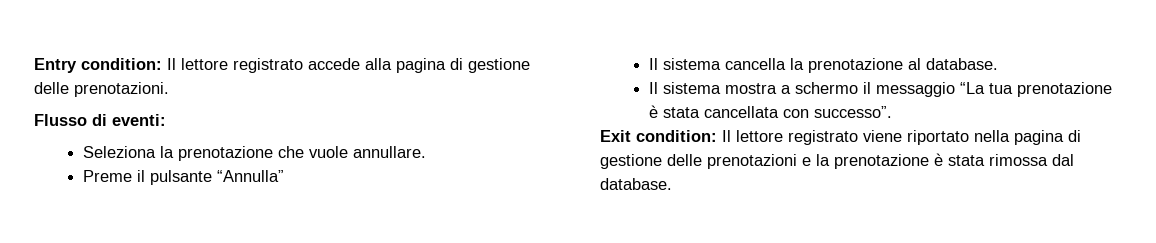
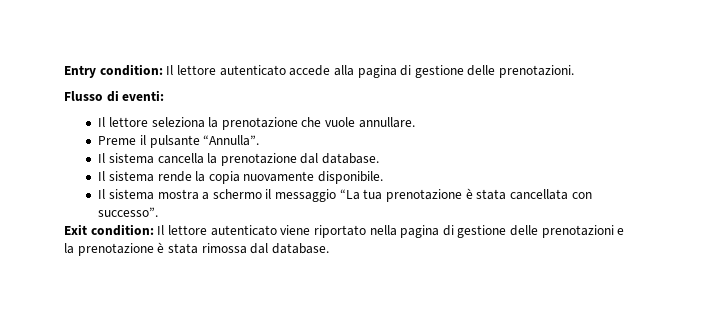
[233,58,303,73] registrato -> [219,65,286,76] autenticato
[83,146,157,158] Seleziona -> [98,117,205,128] Il lettore seleziona
[217,170,285,182] “Annulla” -> [203,135,260,146] “Annulla”.
[908,58,999,70] al database. -> [300,153,380,164] [98,171,384,184] dal database. // Il sistema rende la copia nuovamente disponibile.
[788,130,858,145] registrato -> [210,225,277,236] autenticato

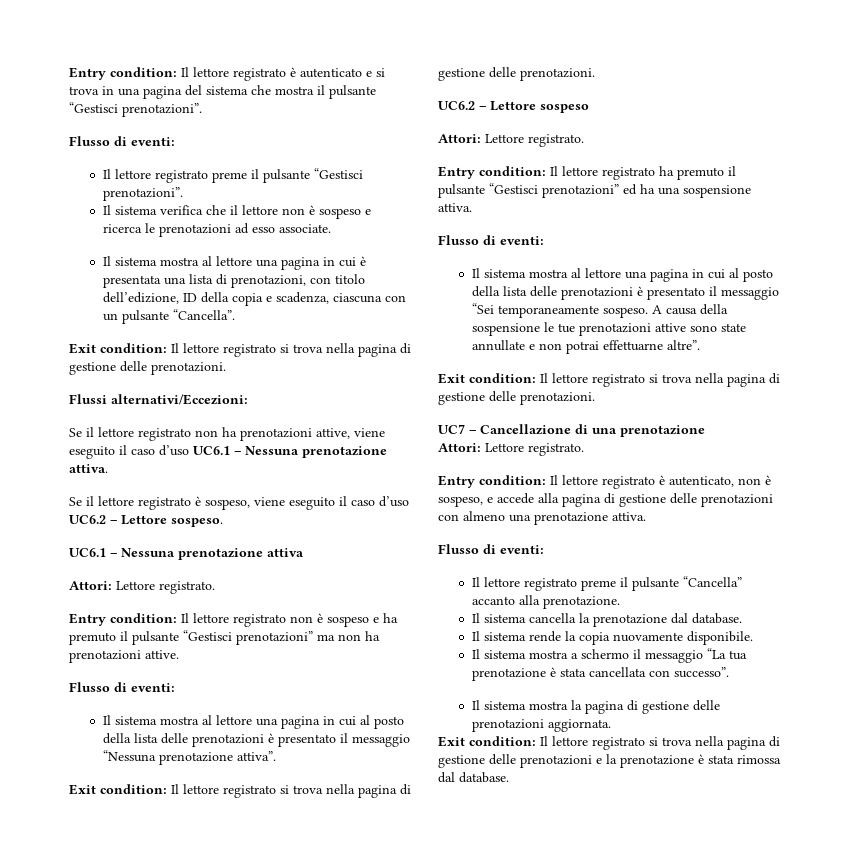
[64,64,575,78] [64,90,165,102] [98,117,415,130] [98,135,260,148] Entry condition: Il lettore autenticato accede alla pagina di gestione delle prenotazioni. // Flusso di eventi: // Il lettore seleziona la prenotazione che vuole annullare. // Preme il pulsante “Annulla”. -> [69,67,385,81] [69,85,376,99] [69,102,202,117] [69,136,175,146] [102,168,363,183] [102,187,183,201] [102,205,371,219] [102,223,331,237] [102,256,366,270] [102,274,365,288] [102,292,406,306] [102,309,235,324] [69,343,411,357] [69,361,226,375] [69,394,248,405] [69,427,385,441] [69,445,387,459] [69,464,108,473] [69,496,409,510] [69,515,223,527] [69,548,304,560] [69,581,215,594] [69,613,398,627] [69,630,380,645] [69,650,179,663] [69,682,175,692] [102,715,404,729] [102,733,410,747] [102,750,276,765] [69,784,411,798] [438,67,595,81] [438,101,589,113] [438,134,584,147] [438,166,736,180] [438,183,751,198] [438,203,472,212] [438,235,544,245] [471,268,773,282] [471,286,779,300] [471,303,728,318] [471,322,746,336] [471,340,700,354] [438,373,780,387] [438,391,595,405] [438,424,705,437] [438,443,584,456] [438,475,771,489] [438,493,773,507] [438,511,646,525] [438,544,544,554] [471,576,742,591] [471,595,620,609] Entry condition: Il lettore registrato è autenticato e si trova in una pagina del sistema che mostra il pulsante “Gestisci prenotazioni”. // Flusso di eventi: // Il lettore registrato preme il pulsante “Gestisci prenotazioni”. // Il sistema verifica che il lettore non è sospeso e ricerca le prenotazioni ad esso associate. // Il sistema mostra al lettore una pagina in cui è presentata una lista di prenotazioni, con titolo dell’edizione, ID della copia e scadenza, ciascuna con un pulsante “Cancella”. // Exit condition: Il lettore registrato si trova nella pagina di gestione delle prenotazioni. // Flussi alternativi/Eccezioni: // Se il lettore registrato non ha prenotazioni attive, viene eseguito il caso d’uso UC6.1 – Nessuna prenotazione attiva. // Se il lettore registrato è sospeso, viene eseguito il caso d’uso UC6.2 – Lettore sospeso. // UC6.1 – Nessuna prenotazione attiva // Attori: Lettore registrato. // Entry condition: Il lettore registrato non è sospeso e ha premuto il pulsante “Gestisci prenotazioni” ma non ha prenotazioni attive. // Flusso di eventi: // Il sistema mostra al lettore una pagina in cui al posto della lista delle prenotazioni è presentato il messaggio “Nessuna prenotazione attiva”. // Exit condition: Il lettore registrato si trova nella pagina di gestione delle prenotazioni. // UC6.2 – Lettore sospeso // Attori: Lettore registrato. // Entry condition: Il lettore registrato ha premuto il pulsante “Gestisci prenotazioni” ed ha una sospensione attiva. // Flusso di eventi: // Il sistema mostra al lettore una pagina in cui al posto della lista delle prenotazioni è presentato il messaggio “Sei temporaneamente sospeso. A causa della sospensione le tue prenotazioni attive sono state annullate e non potrai effettuarne altre”. // Exit condition: Il lettore registrato si trova nella pagina di gestione delle prenotazioni. // UC7 – Cancellazione di una prenotazione // Attori: Lettore registrato. // Entry condition: Il lettore registrato è autenticato, non è sospeso, e accede alla pagina di gestione delle prenotazioni con almeno una prenotazione attiva. // Flusso di eventi: // Il lettore registrato preme il pulsante “Cancella” accanto alla prenotazione.
[64,224,366,238] // Exit condition: Il lettore autenticato viene riportato -> [471,700,720,714] [471,719,611,732] [438,736,692,750] // Il sistema mostra la pagina di gestione delle prenotazioni aggiornata. // Exit condition: Il lettore registrato si trova

